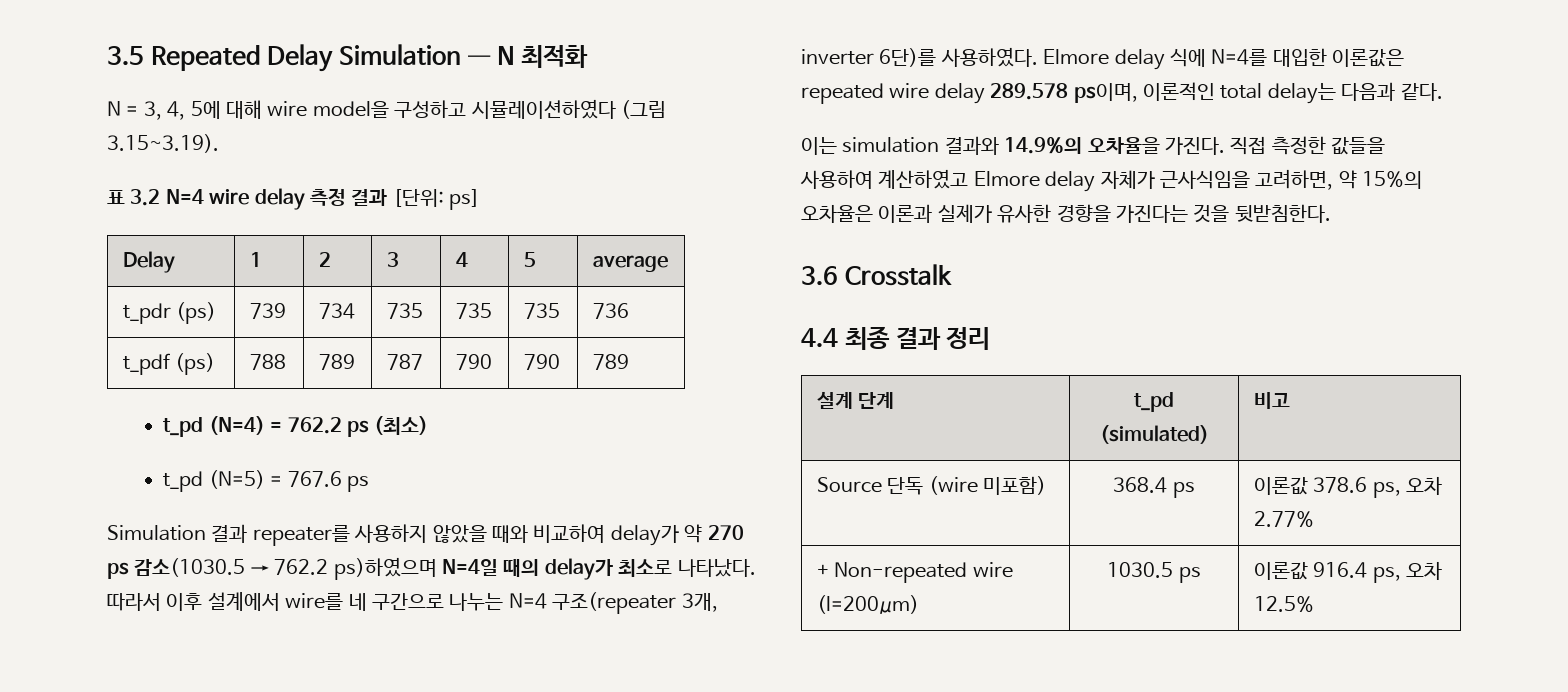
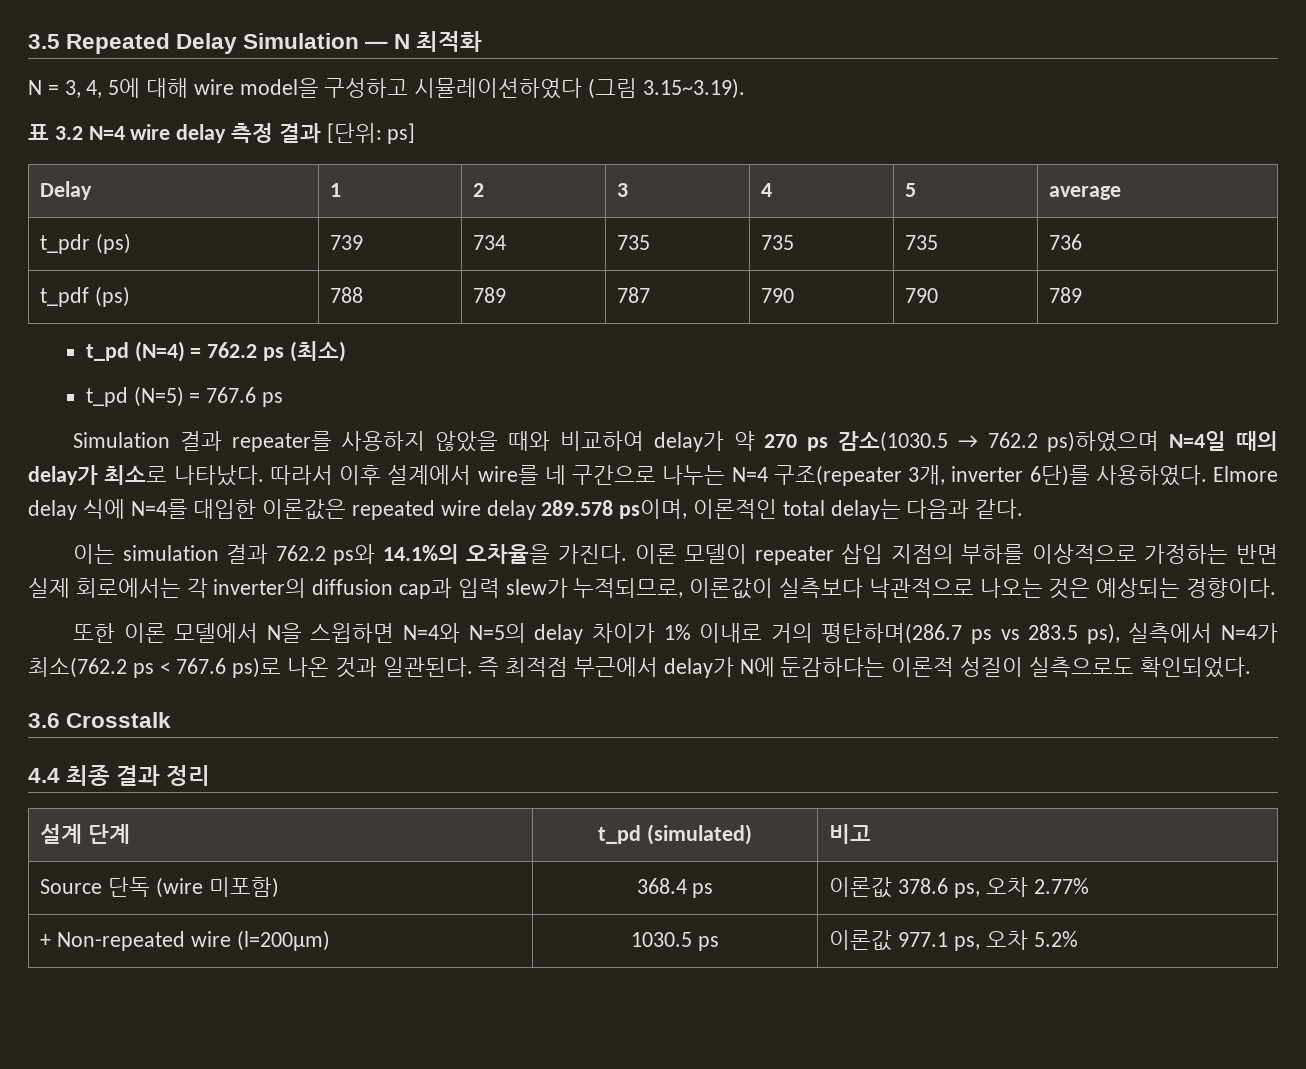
[944,136,1386,155] [800,169,1423,192] [801,204,1331,223] 결과와 14.9%의 오차율을 가진다. 직접 측정한 값들을 사용하여 계산하였고 Elmore delay 자체가 근사식임을 고려하면, 약 15%의 오차율은 이론과 실제가 유사한 경향을 가진다는 것을 뒷받침한다. -> [226,544,1278,565] [28,578,1277,599] [73,623,1279,644] [28,657,1251,678] 결과 762.2 ps와 14.1%의 오차율을 가진다. 이론 모델이 repeater 삽입 지점의 부하를 이상적으로 가정하는 반면 실제 회로에서는 각 inverter의 diffusion cap과 입력 slew가 누적되므로, 이론값이 실측보다 낙관적으로 나오는 것은 예상되는 경향이다. // 또한 이론 모델에서 N을 스윕하면 N=4와 N=5의 delay 차이가 1% 이내로 거의 평탄하며(286.7 ps vs 283.5 ps), 실측에서 N=4가 최소(762.2 ps < 767.6 ps)로 나온 것과 일관된다. 즉 최적점 부근에서 delay가 N에 둔감하다는 이론적 성질이 실측으로도 확인되었다.
[1313,561,1442,583] [1253,596,1314,612] 916.4 ps, 오차 12.5% -> [898,930,1078,951] 977.1 ps, 오차 5.2%

